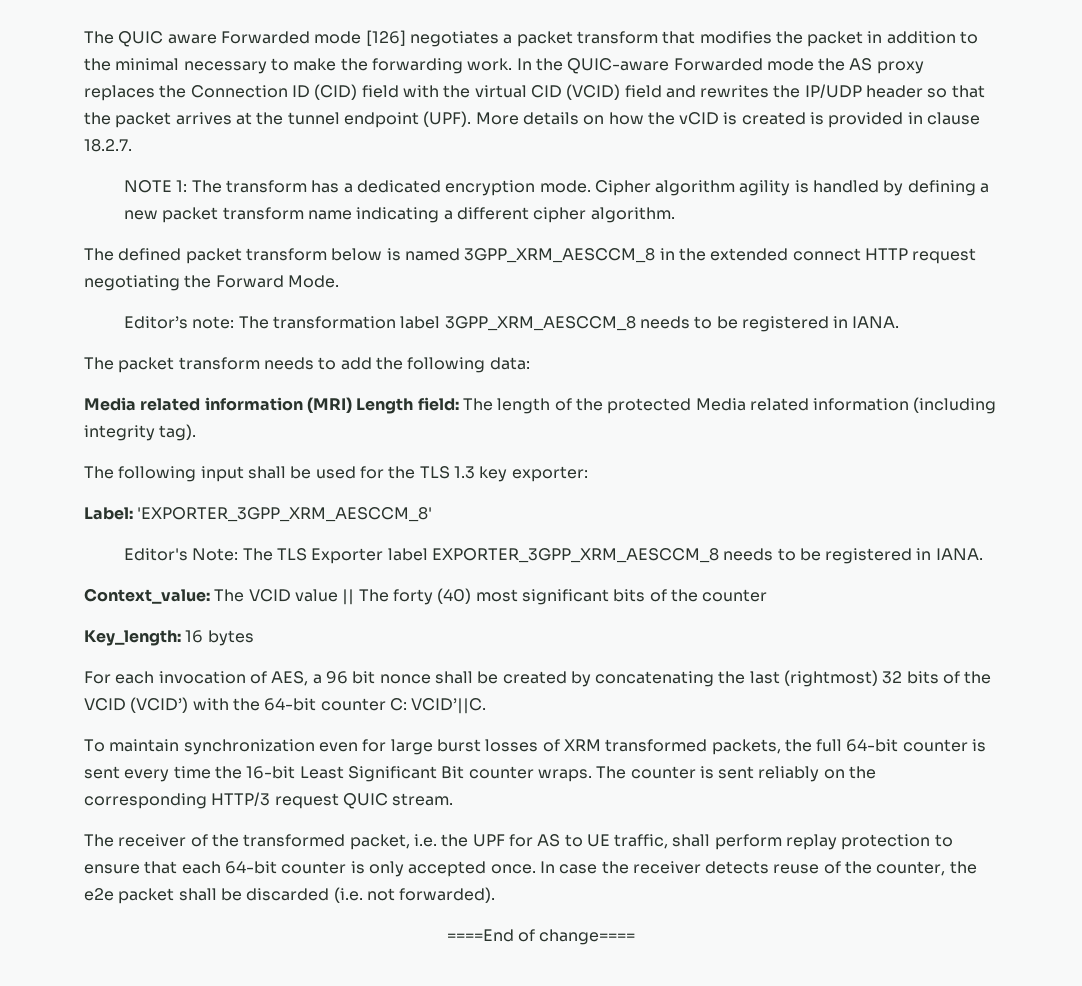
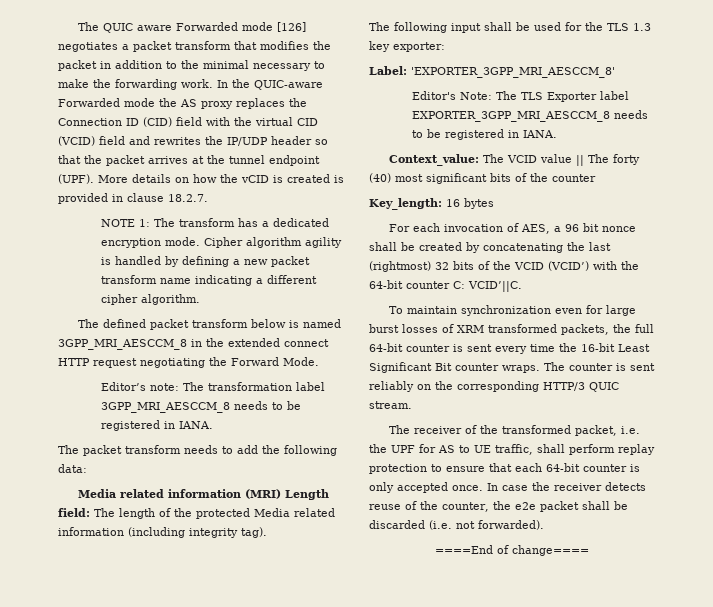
[464,248,656,263] 3GPP_XRM_AESCCM_8 -> [58,339,187,350] 3GPP_MRI_AESCCM_8
[444,316,636,331] 3GPP_XRM_AESCCM_8 -> [100,402,230,413] 3GPP_MRI_AESCCM_8
[137,507,433,522] 'EXPORTER_3GPP_XRM_AESCCM_8' -> [411,67,615,78] 'EXPORTER_3GPP_MRI_AESCCM_8'
[431,548,719,563] EXPORTER_3GPP_XRM_AESCCM_8 -> [411,111,610,122] EXPORTER_3GPP_MRI_AESCCM_8
[274,793,339,809] request -> (585, 386) none

